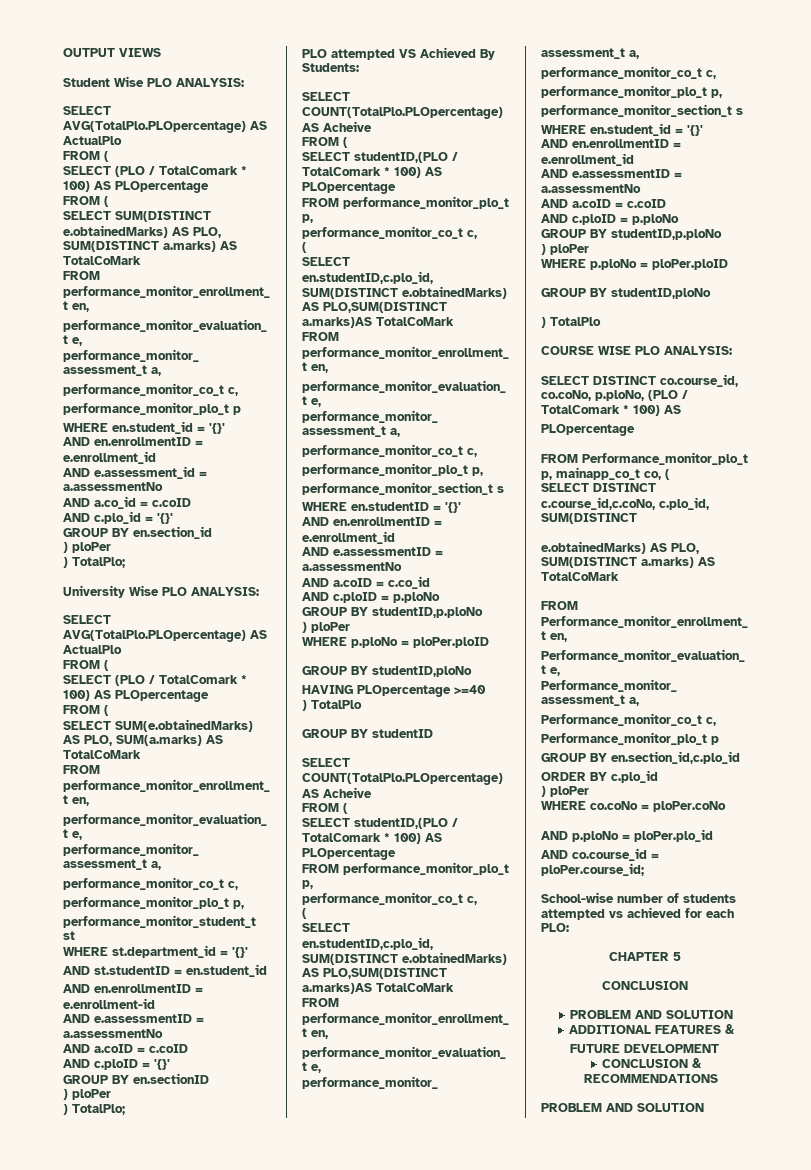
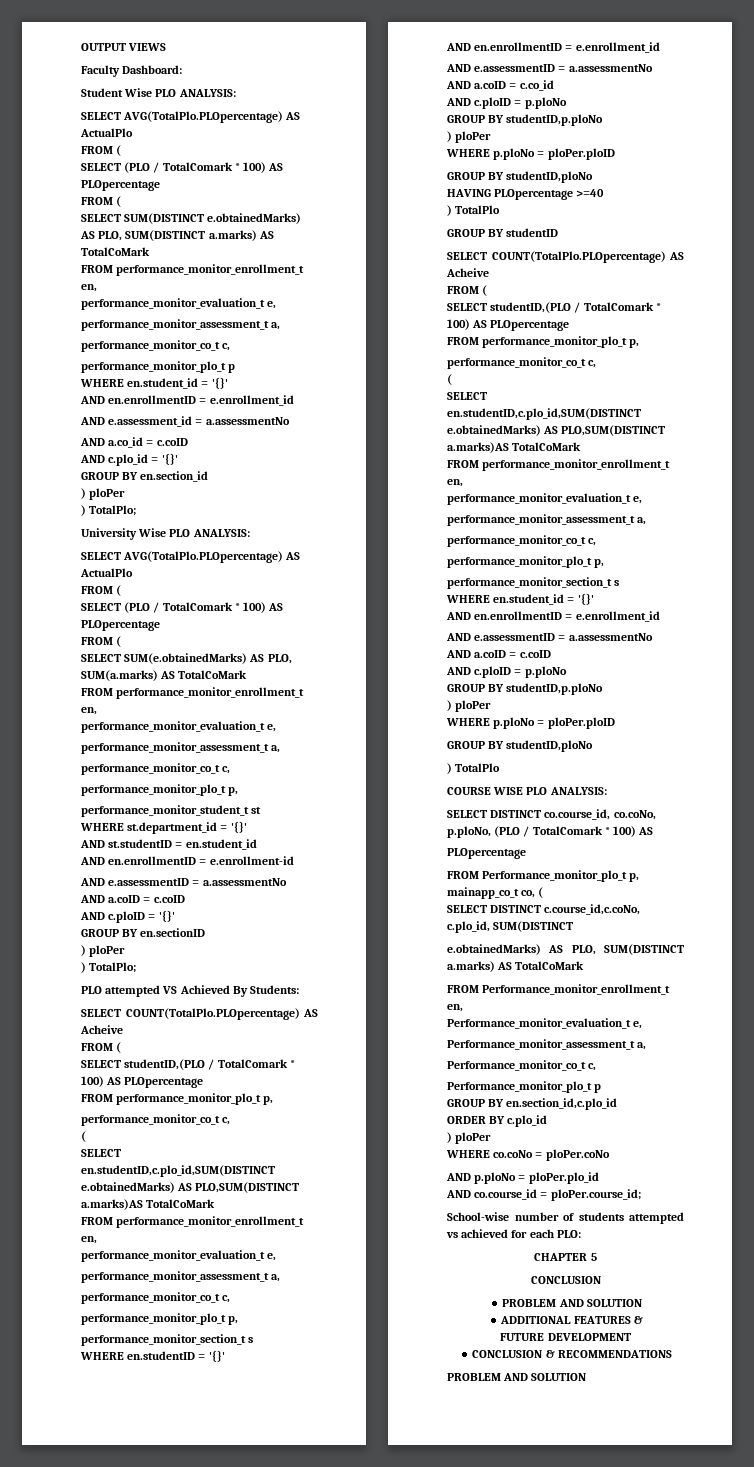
(161, 52) none -> [81,65,183,77] // Faculty Dashboard:

